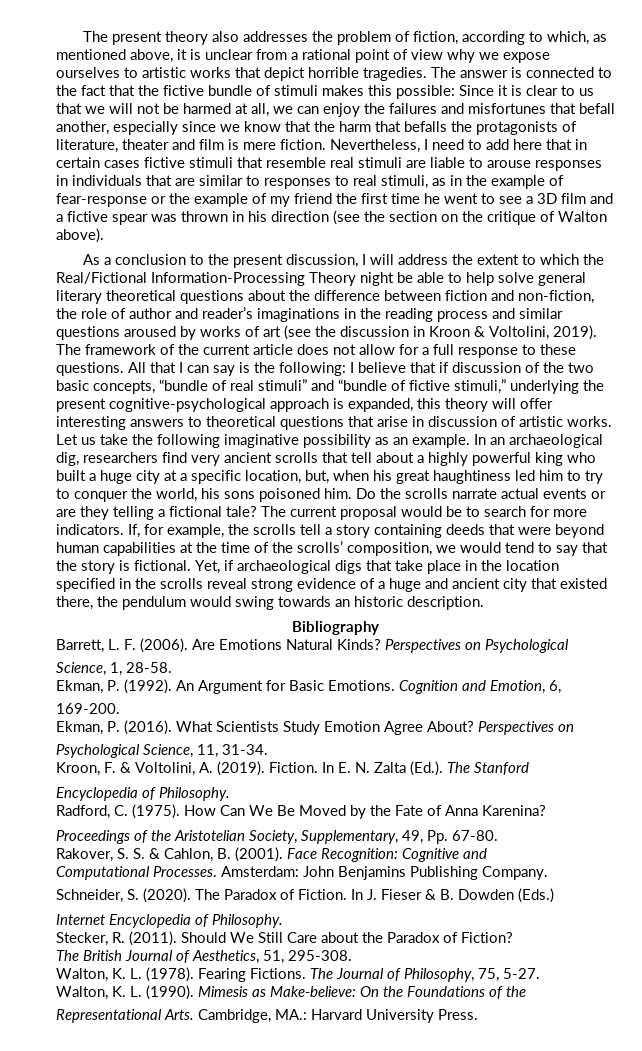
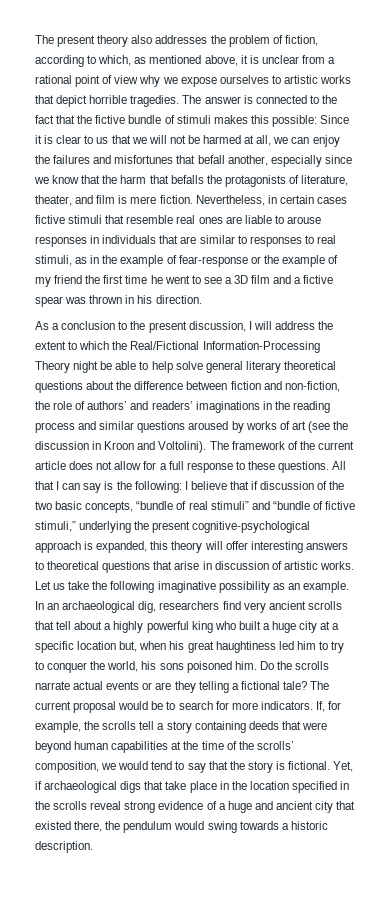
[122,139,169,150] theater -> [35,195,72,206] theater,
[424,139,572,150] I need to add here that -> (265, 200) none
[358,157,402,168] stimuli -> [198,217,223,224] ones
[271,210,607,225] [56,228,104,243] direction (see the section on the critique of Walton above). -> [155,295,202,304] direction.
[129,307,253,319] author and reader’s -> [87,401,193,410] authors’ and readers’
[474,325,597,340] & Voltolini, 2019). -> [137,441,207,453] and Voltolini).
[245,470,301,484] location, -> [77,641,117,650] location
[335,599,350,607] an -> [281,823,289,830] a
[292,621,379,635] [56,638,569,653] [56,662,172,676] [56,679,561,694] [56,703,120,714] [56,720,574,735] [56,744,268,758] [56,761,529,776] [56,787,230,801] [56,804,546,819] [56,830,498,844] [56,847,487,862] [56,866,548,880] [56,888,554,903] [56,914,283,928] [56,931,513,946] [56,950,352,964] [56,967,540,982] [56,985,526,1000] [56,1009,478,1023] // Bibliography // Barrett, L. F. (2006). Are Emotions Natural Kinds? Perspectives on Psychological // Science, 1, 28-58. // Ekman, P. (1992). An Argument for Basic Emotions. Cognition and Emotion, 6, // 169-200. // Ekman, P. (2016). What Scientists Study Emotion Agree About? Perspectives on // Psychological Science, 11, 31-34. // Kroon, F. & Voltolini, A. (2019). Fiction. In E. N. Zalta (Ed.). The Stanford // Encyclopedia of Philosophy. // Radford, C. (1975). How Can We Be Moved by the Fate of Anna Karenina? // Proceedings of the Aristotelian Society, Supplementary, 49, Pp. 67-80. // Rakover, S. S. & Cahlon, B. (2001). Face Recognition: Cognitive and // Computational Processes. Amsterdam: John Benjamins Publishing Company. // Schneider, S. (2020). The Paradox of Fiction. In J. Fieser & B. Dowden (Eds.) // Internet Encyclopedia of Philosophy. // Stecker, R. (2011). Should We Still Care about the Paradox of Fiction? // The British Journal of Aesthetics, 51, 295-308. // Walton, K. L. (1978). Fearing Fictions. The Journal of Philosophy, 75, 5-27. // Walton, K. L. (1990). Mimesis as Make-believe: On the Foundations of the // Representational Arts. Cambridge, MA.: Harvard University Press. -> (93, 847) none

